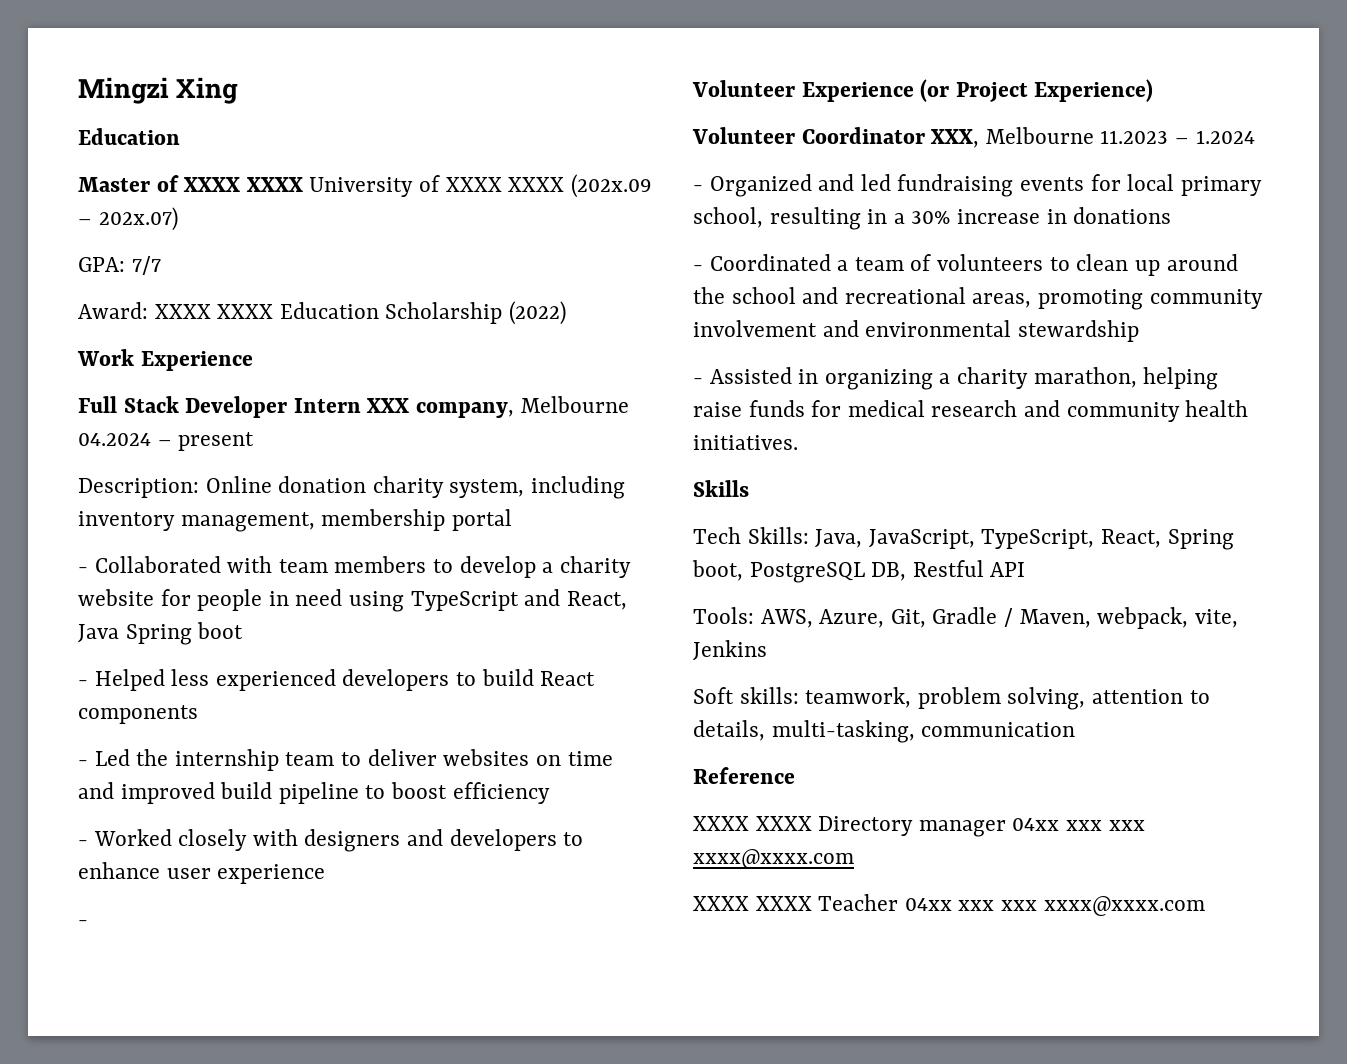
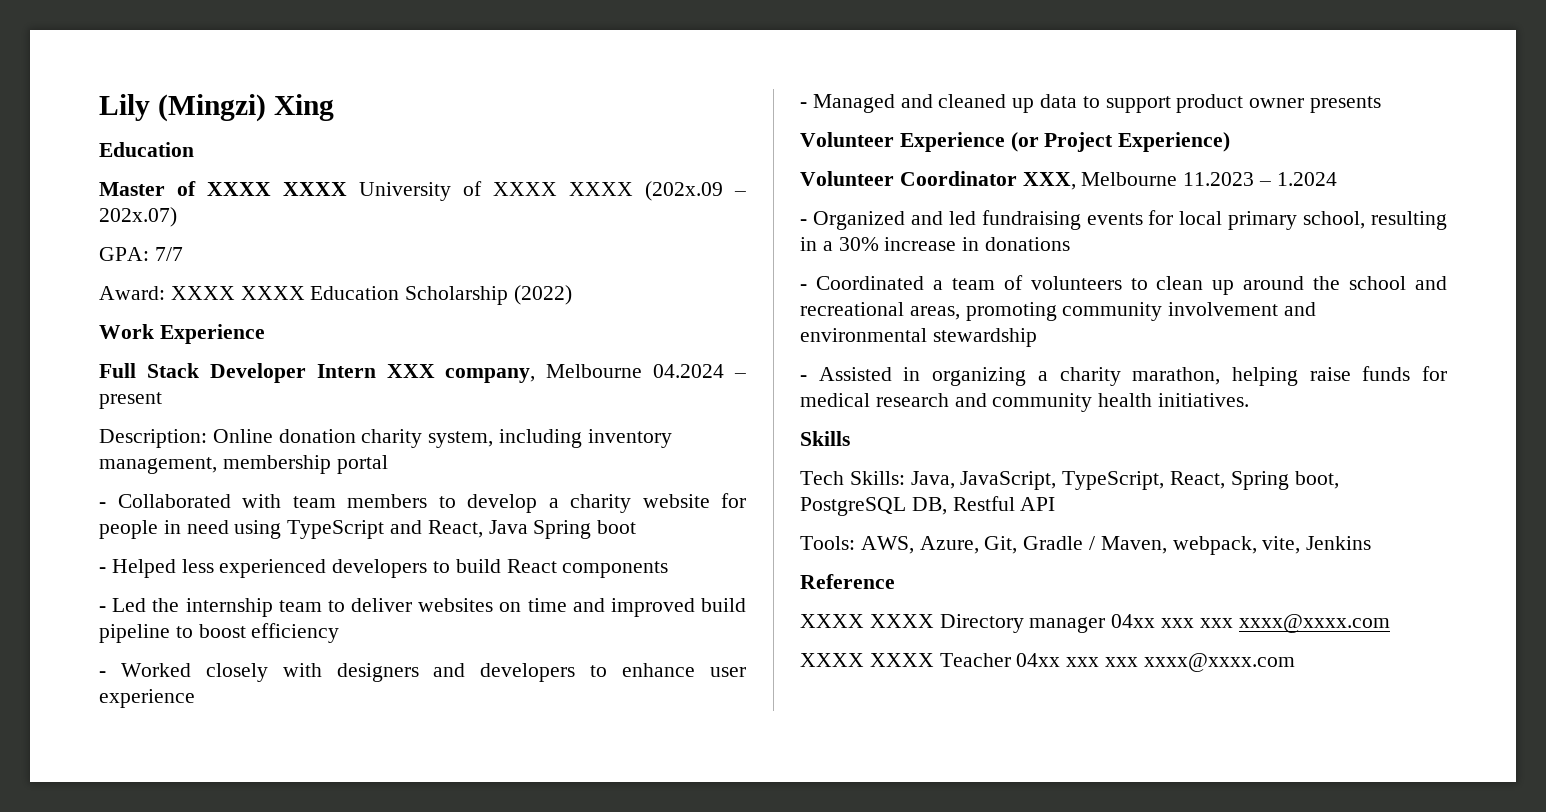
[78,77,169,104] Mingzi -> [99,94,266,122] Lily (Mingzi)
(88, 923) none -> [812,94,1382,113] Managed and cleaned up data to support product owner presents
[693,687,1210,710] [693,720,1076,743] // Soft skills: teamwork, problem solving, attention to details, multi-tasking, communication -> (1372, 543) none

